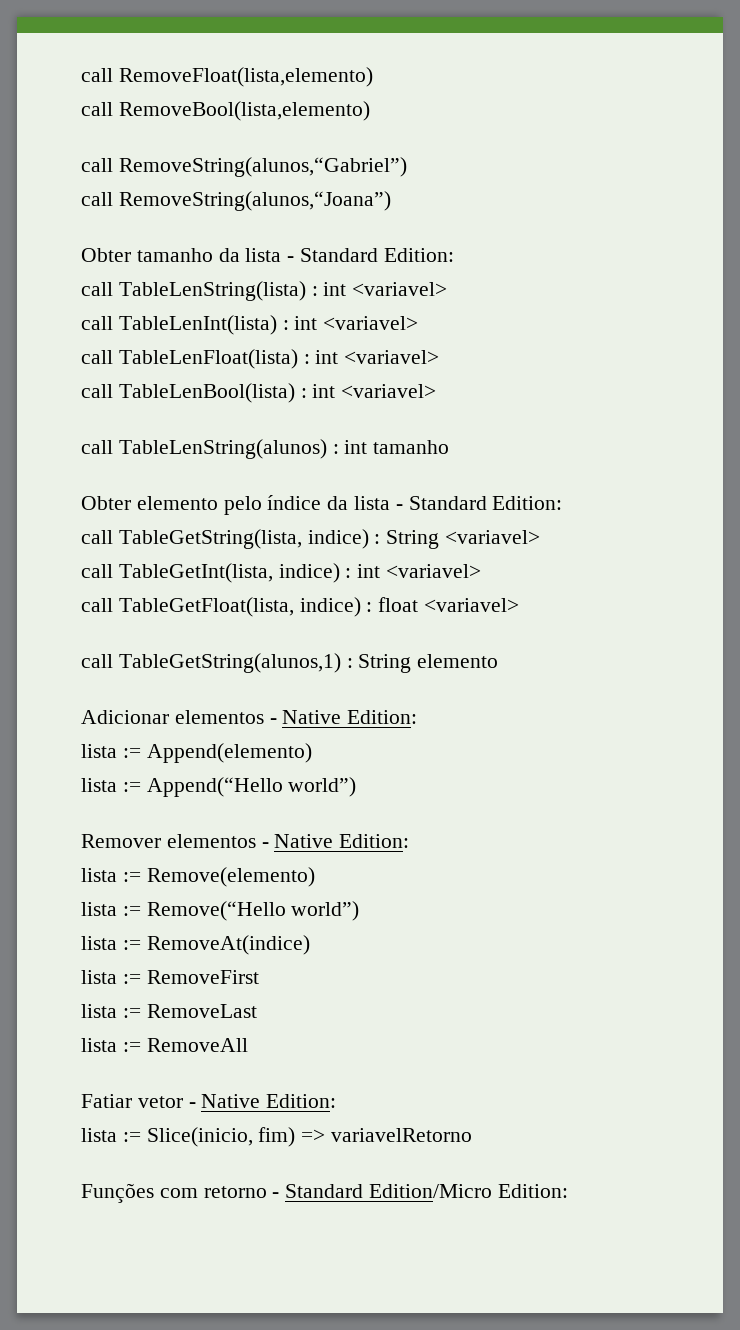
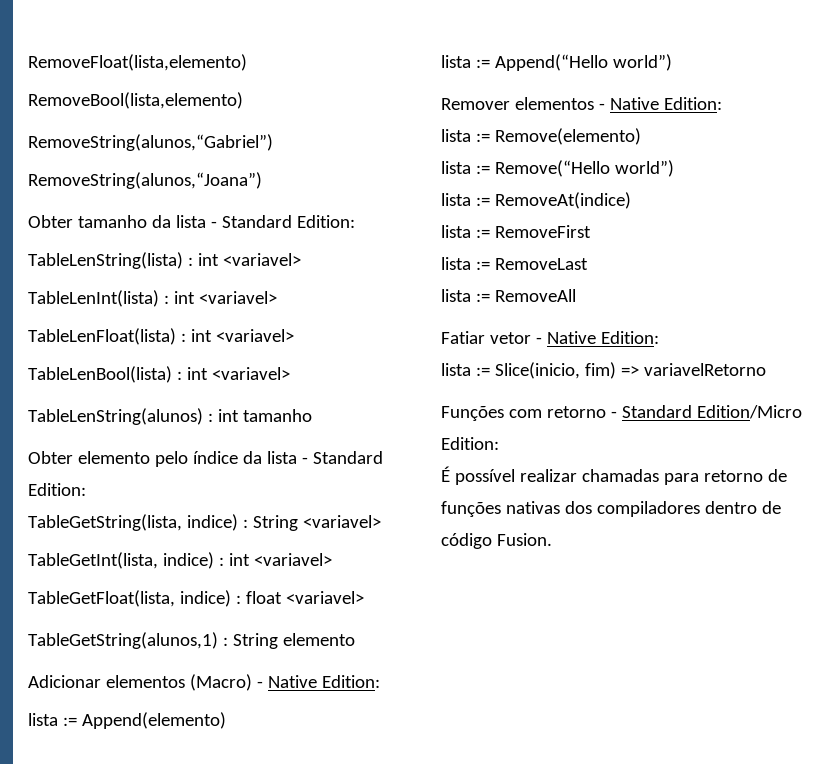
[81,68,113,82] call -> (28, 62) none
[81,102,113,116] call -> (247, 62) none
[81,158,113,172] call -> (243, 100) none
[81,192,113,206] call -> (273, 142) none
[81,282,113,296] call -> (355, 221) none
[81,316,113,330] call -> (301, 259) none
[81,350,113,364] call -> (277, 297) none
[81,384,113,398] call -> (294, 335) none
[81,440,113,454] call -> (290, 373) none
[81,530,113,544] call -> (86, 489) none
[81,564,113,578] call -> (381, 521) none
[81,598,113,612] call -> (332, 559) none
[81,654,113,668] call -> (364, 597) none
(264, 717) none -> [189,674,252,691] (Macro)
(568, 1191) none -> [441,466,787,485] [441,501,781,517] [441,533,552,549] // É possível realizar chamadas para retorno de funções nativas dos compiladores dentro de código Fusion.

